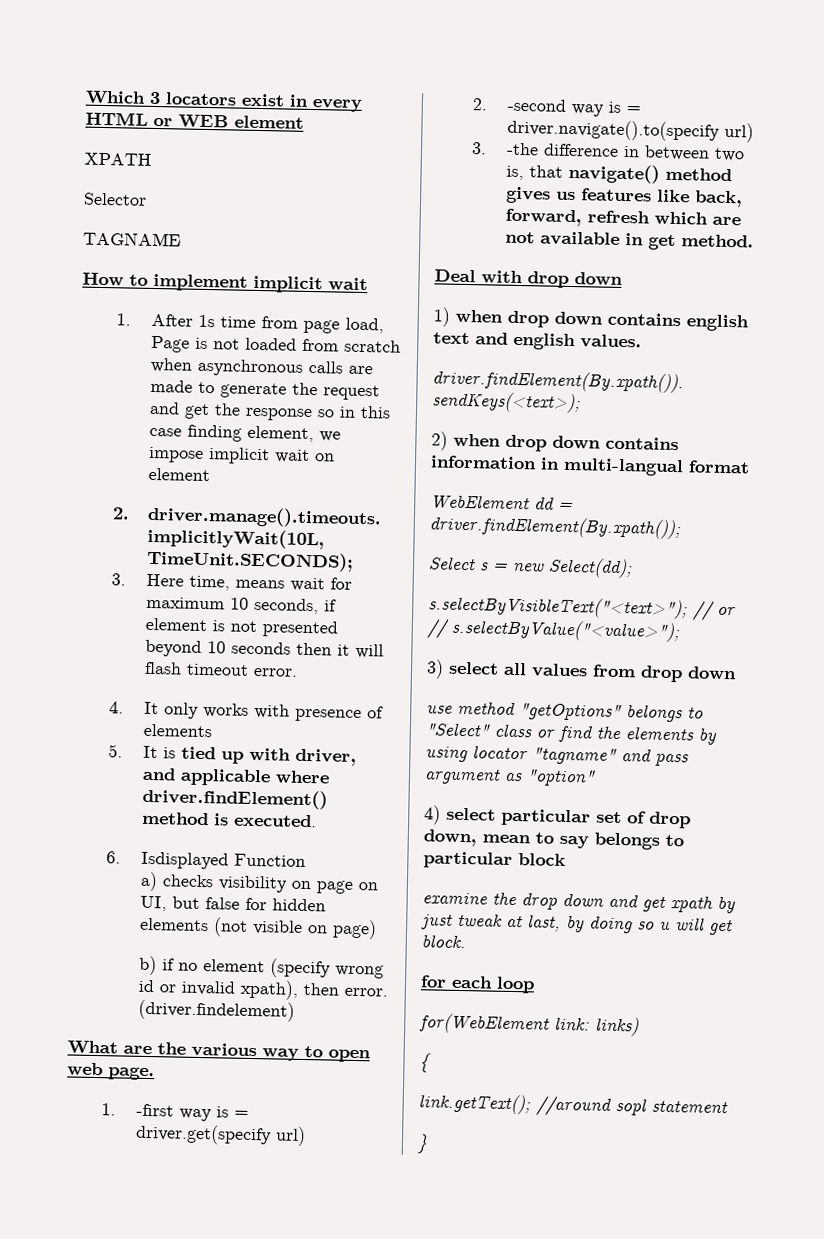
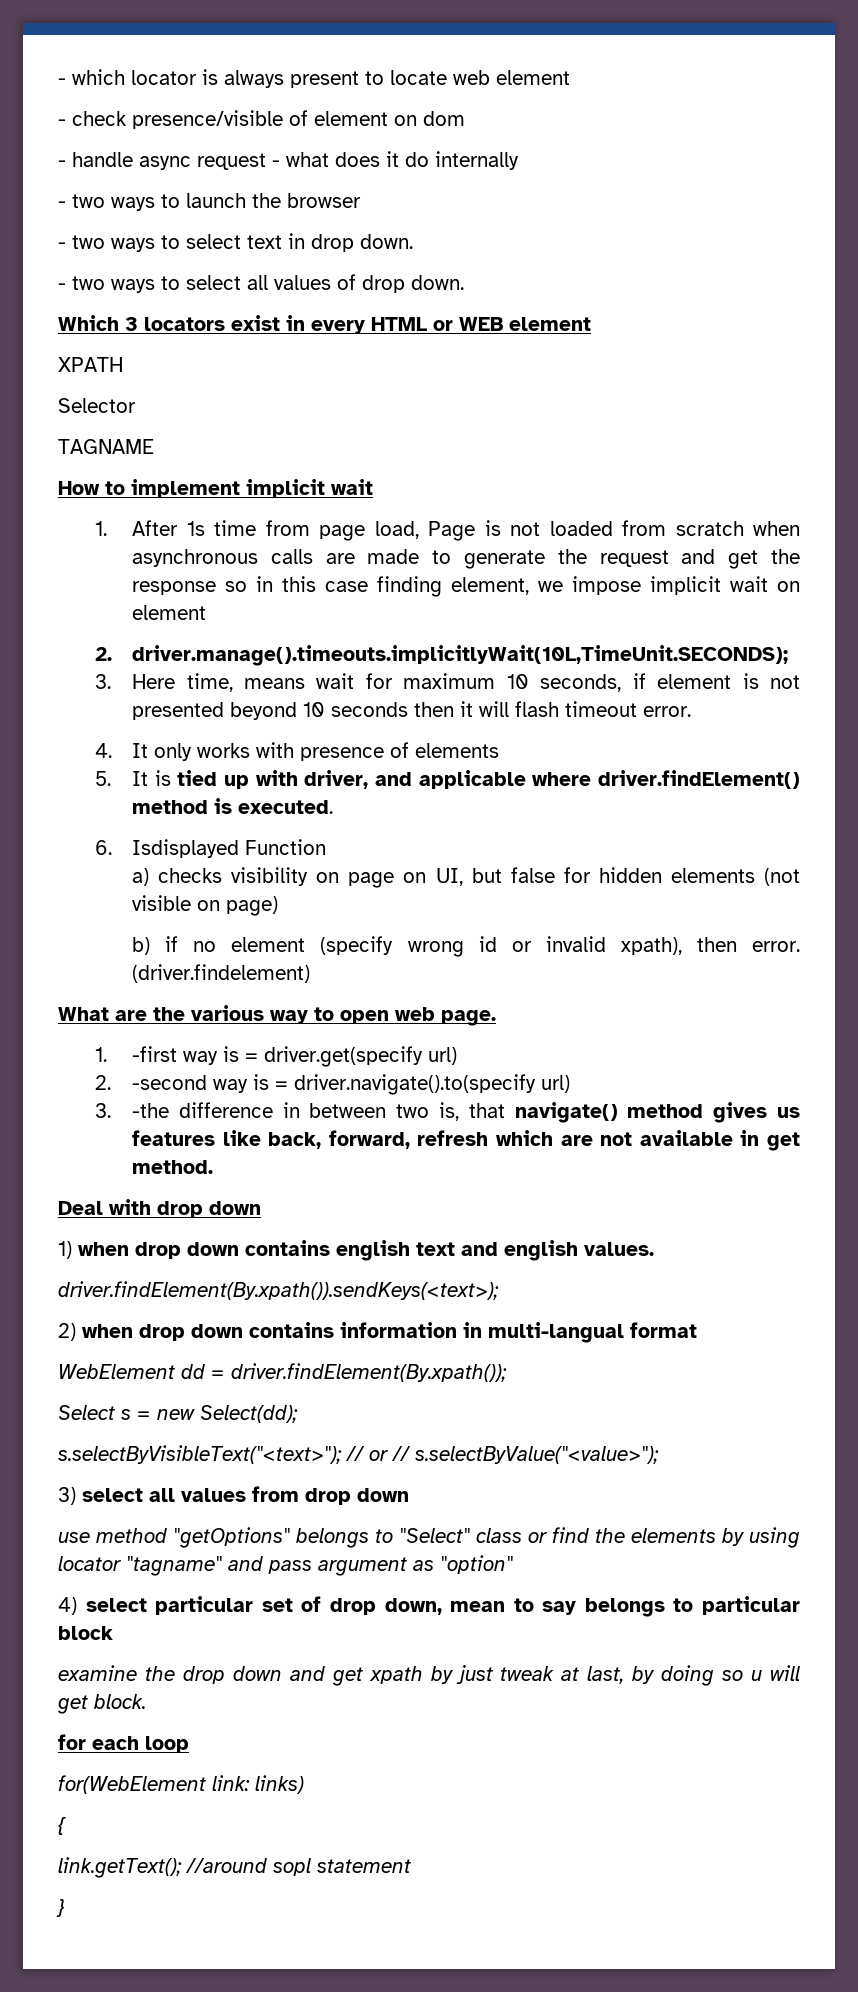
(85, 97) none -> [58,69,570,88] [58,110,465,129] [58,151,519,170] [58,193,361,211] [58,233,413,252] [58,274,464,293] - which locator is always present to locate web element // - check presence/visible of element on dom // - handle async request - what does it do internally // - two ways to launch the browser // - two ways to select text in drop down. // - two ways to select all values of drop down. //

